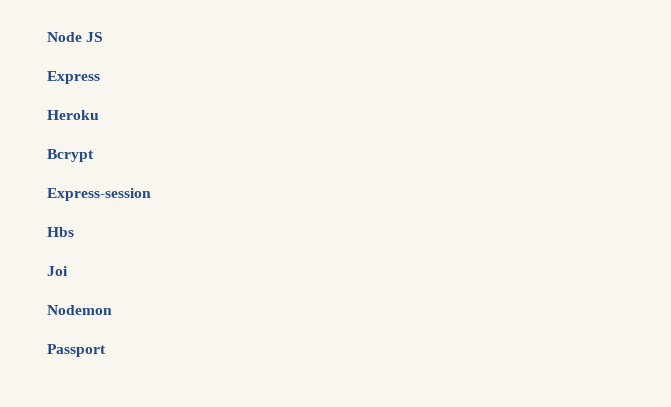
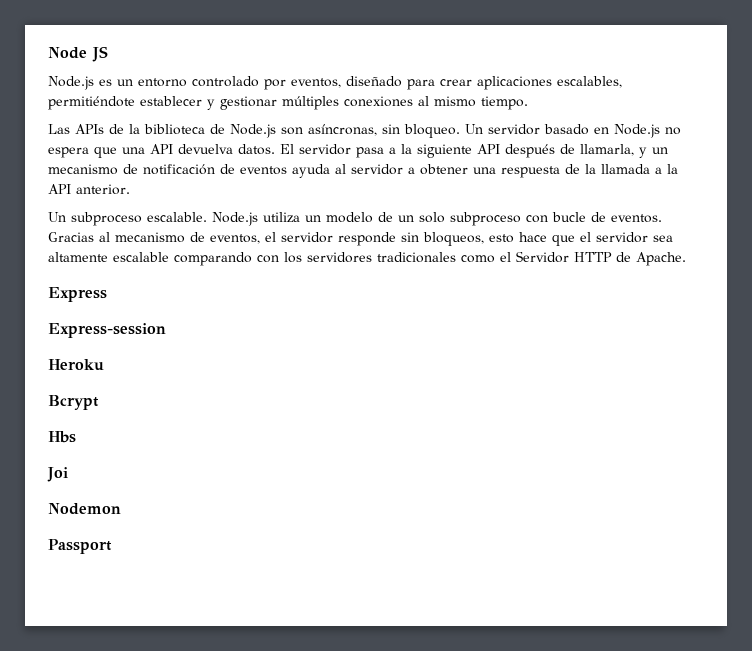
(104, 37) none -> [48,76,622,90] [48,96,528,110] [48,124,681,138] [48,144,668,158] [48,164,678,178] [48,184,130,195] [48,212,662,226] [48,232,673,246] [48,251,686,266] // Node.js es un entorno controlado por eventos, diseñado para crear aplicaciones escalables, permitiéndote establecer y gestionar múltiples conexiones al mismo tiempo. // Las APIs de la biblioteca de Node.js son asíncronas, sin bloqueo. Un servidor basado en Node.js no espera que una API devuelva datos. El servidor pasa a la siguiente API después de llamarla, y un mecanismo de notificación de eventos ayuda al servidor a obtener una respuesta de la llamada a la API anterior. // Un subproceso escalable. Node.js utiliza un modelo de un solo subproceso con bucle de eventos. Gracias al mecanismo de eventos, el servidor responde sin bloqueos, esto hace que el servidor sea altamente escalable comparando con los servidores tradicionales como el Servidor HTTP de Apache.
(100, 77) none -> [48,323,166,338] // Express-session
[47,188,151,201] // Express-session -> (99, 402) none

